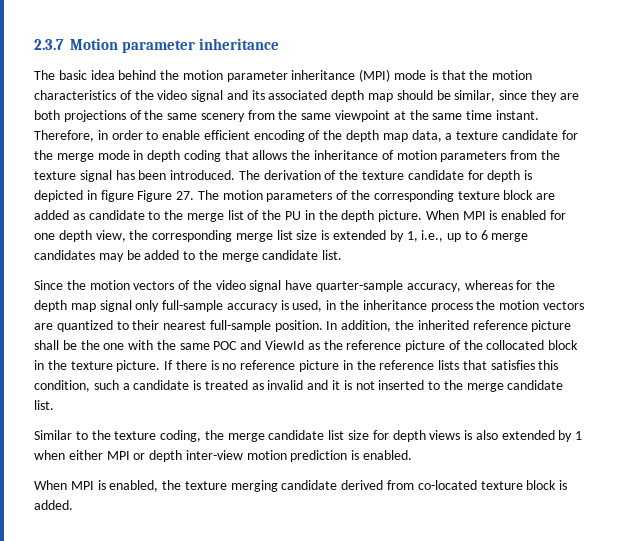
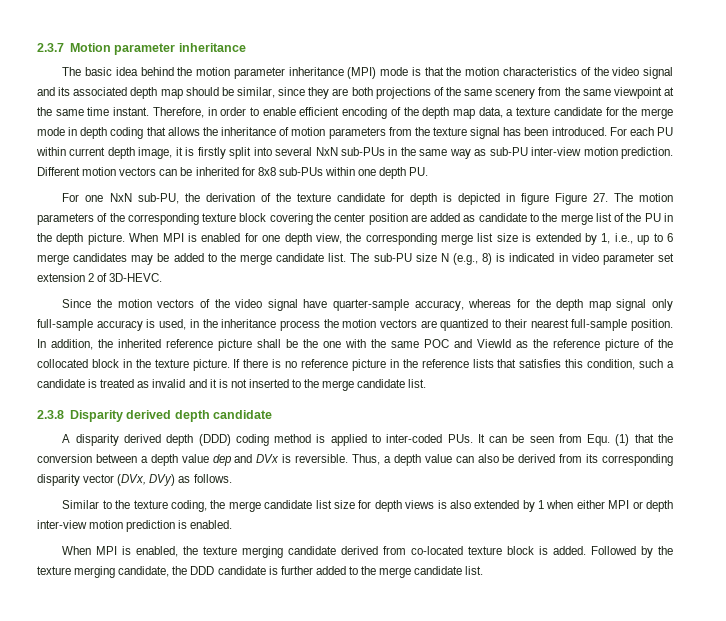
[238,170,260,180] The -> [609,127,673,136] [36,147,673,159] [37,167,429,179] [62,193,200,204] For each PU within current depth image, it is firstly split into several NxN sub-PUs in the same way as sub-PU inter-view motion prediction. Different motion vectors can be inherited for 8x8 sub-PUs within one depth PU. // For one NxN sub-PU, the
(534, 195) none -> [269,213,408,225] covering the center position
(343, 255) none -> [350,253,674,265] [37,273,163,282] The sub-PU size N (e.g., 8) is indicated in video parameter set extension 2 of 3D-HEVC.
(54, 405) none -> [37,410,272,422] [62,434,673,446] [37,454,673,466] [37,474,232,486] // 2.3.8 Disparity derived depth candidate // A disparity derived depth (DDD) coding method is applied to inter-coded PUs. It can be seen from Equ. (1) that the conversion between a depth value dep and DVx is reversible. Thus, a depth value can also be derived from its corresponding disparity vector (DVx, DVy) as follows.
(73, 505) none -> [591,546,673,558] [37,566,484,578] Followed by the texture merging candidate, the DDD candidate is further added to the merge candidate list.

